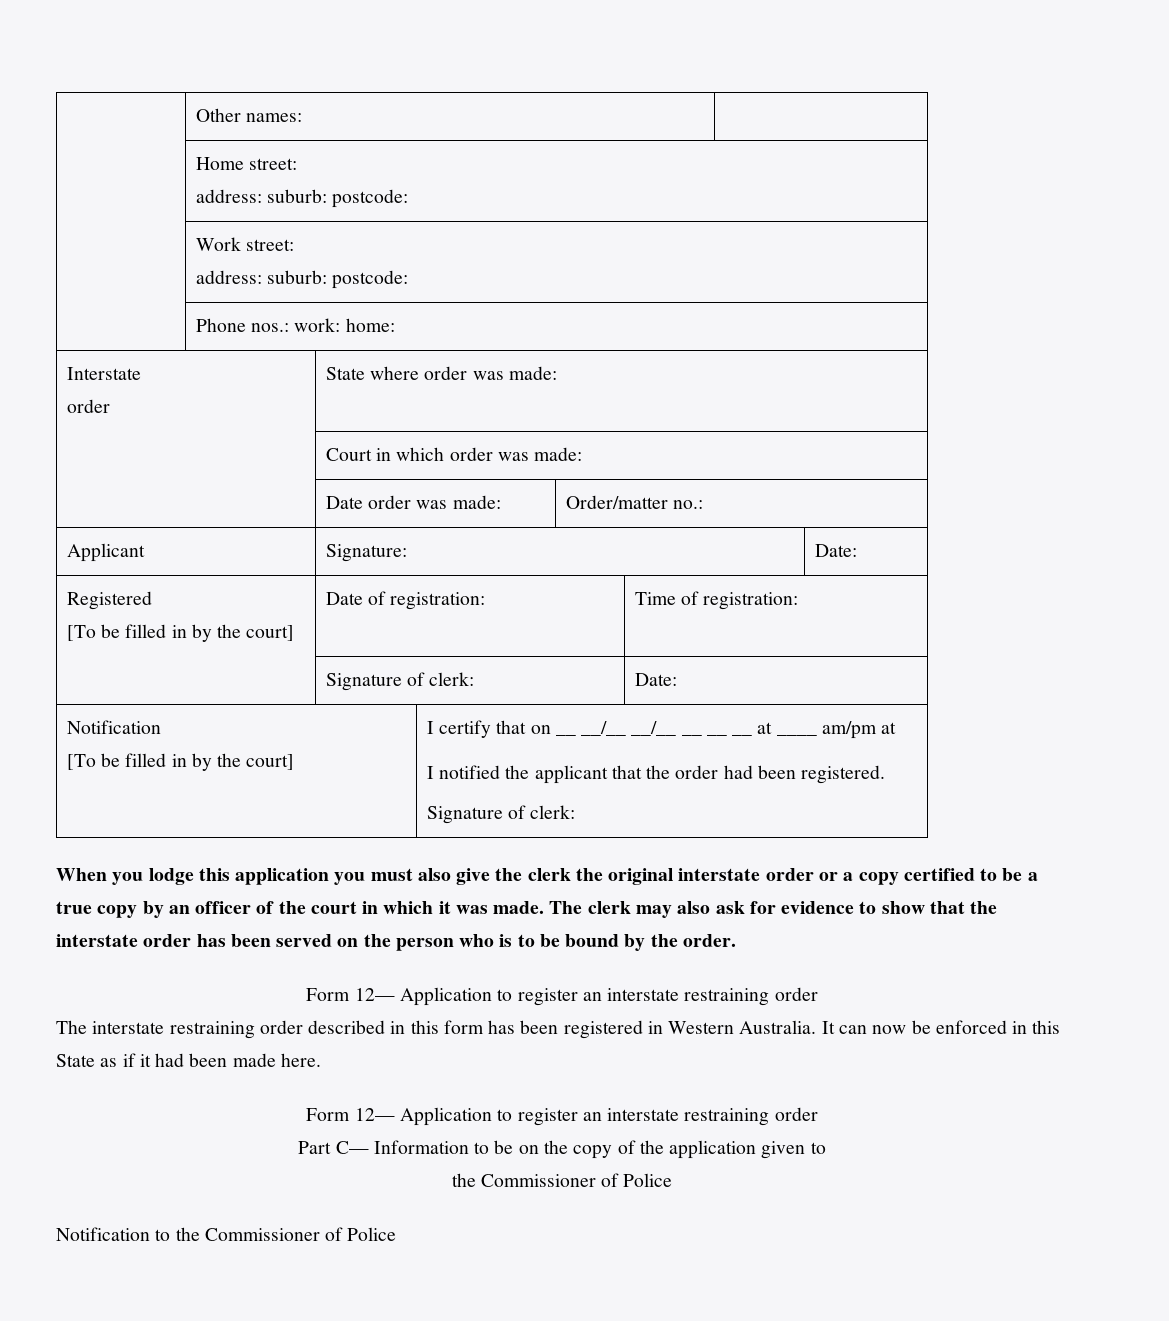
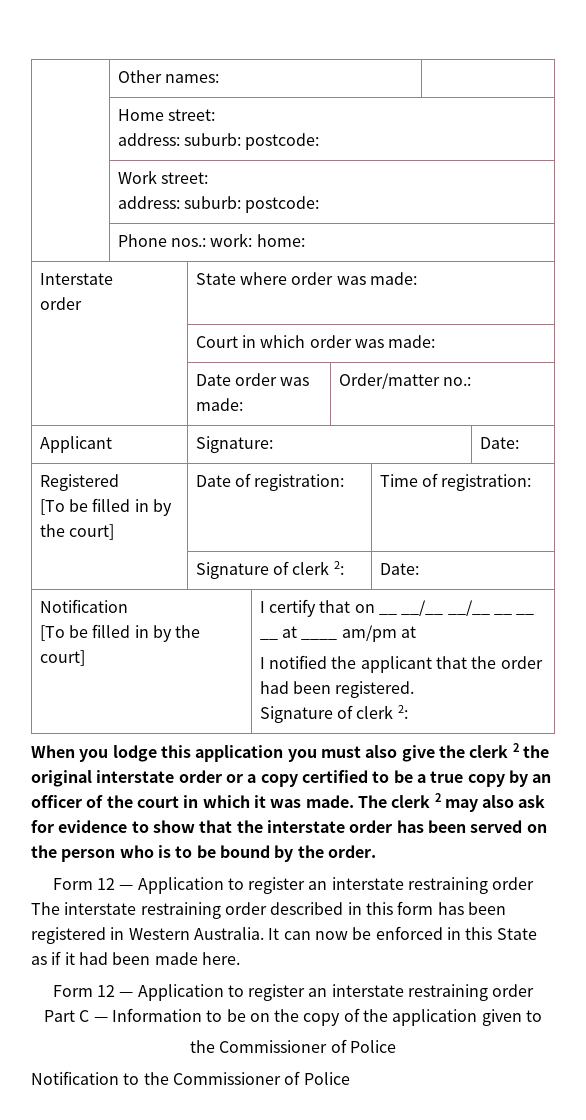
[429,672,475,686] clerk: -> [292,561,344,575] clerk 2:
[530,805,576,819] clerk: -> [356,705,408,719] clerk 2:
(571, 874) none -> [512,743,519,752] 2
(631, 907) none -> [434,793,441,802] 2
[354,988,395,1001] 12— -> [96,878,134,890] 12 —
[354,1108,395,1121] 12— -> [96,985,134,997] 12 —
[335,1141,369,1154] C— -> [79,1010,108,1022] C —

